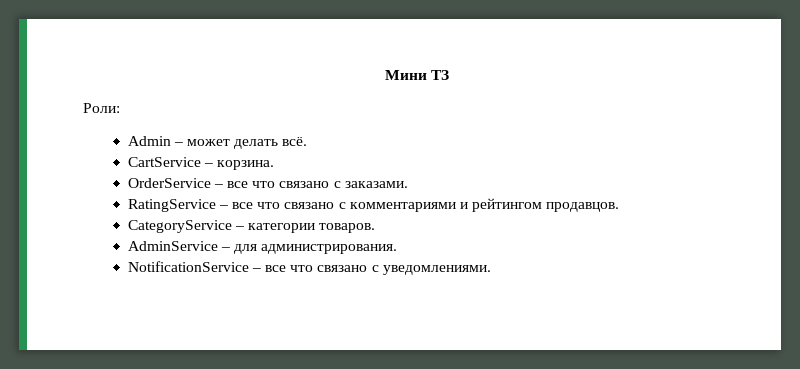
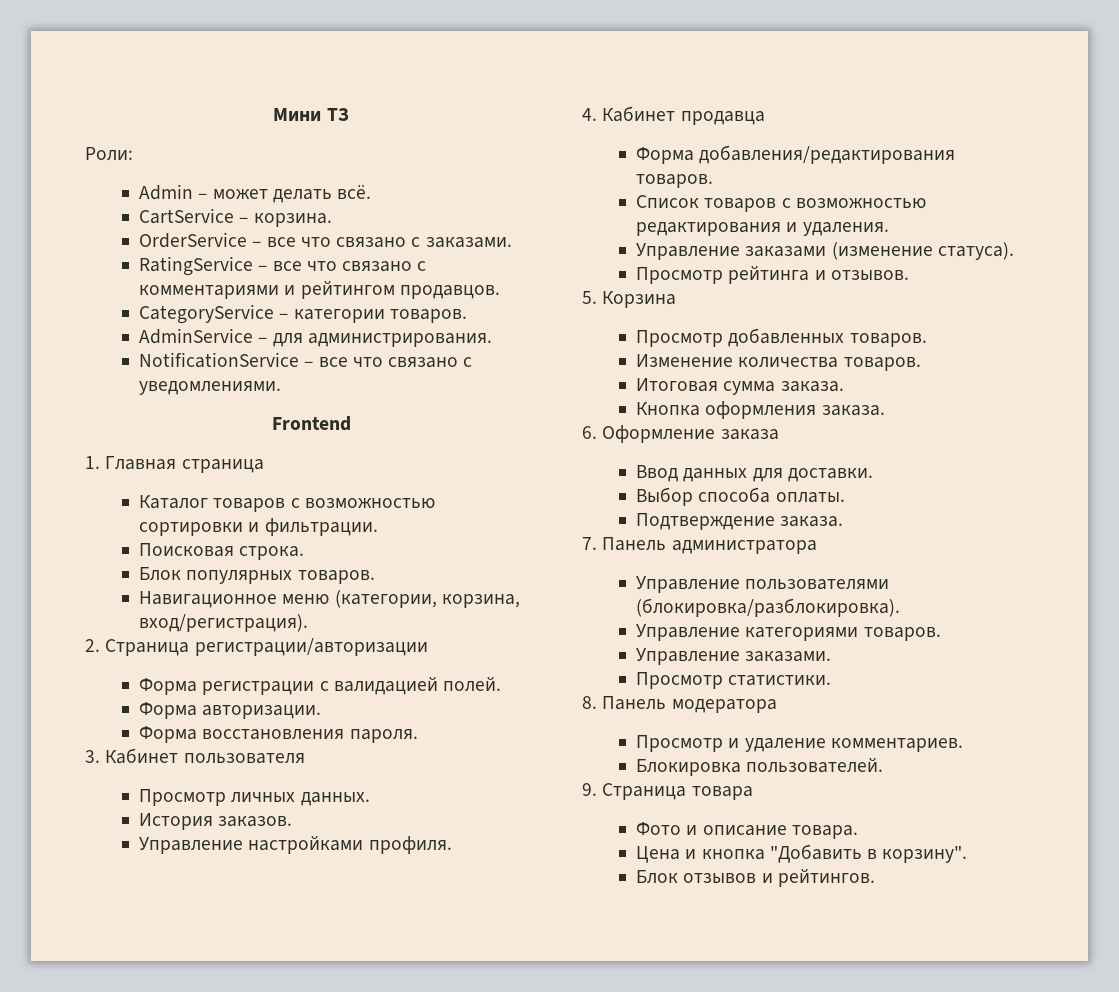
(491, 270) none -> [271,416,351,431] [85,456,264,473] [139,495,435,512] [139,518,378,536] [139,543,305,560] [139,567,375,584] [139,590,520,608] [139,614,309,632] [85,638,428,656] [139,676,502,695] [139,702,322,719] [139,726,418,743] [85,748,305,764] [139,789,370,806] [139,813,293,830] [139,835,452,854] [582,106,765,125] [636,145,956,164] [636,174,714,188] [636,195,926,212] [636,222,889,236] [636,242,1014,260] [636,265,909,284] [582,291,677,308] [636,328,927,347] [636,354,921,371] [636,378,844,395] [636,401,885,419] [582,425,779,443] [636,465,873,482] [636,487,845,506] [636,513,844,530] [582,537,817,554] [636,576,890,593] [636,598,901,617] [636,624,941,641] [636,648,832,665] [636,672,832,689] [582,696,777,713] [636,735,963,752] [636,757,884,776] [582,783,753,800] [636,822,858,839] [636,844,968,863] [636,868,875,887] // Frontend // 1. Главная страница // Каталог товаров с возможностью сортировки и фильтрации. // Поисковая строка. // Блок популярных товаров. // Навигационное меню (категории, корзина, вход/регистрация). // 2. Страница регистрации/авторизации // Форма регистрации с валидацией полей. // Форма авторизации. // Форма восстановления пароля. // 3. Кабинет пользователя // Просмотр личных данных. // История заказов. // Управление настройками профиля. // 4. Кабинет продавца // Форма добавления/редактирования товаров. // Список товаров с возможностью редактирования и удаления. // Управление заказами (изменение статуса). // Просмотр рейтинга и отзывов. // 5. Корзина // Просмотр добавленных товаров. // Изменение количества товаров. // Итоговая сумма заказа. // Кнопка оформления заказа. // 6. Оформление заказа // Ввод данных для доставки. // Выбор способа оплаты. // Подтверждение заказа. // 7. Панель администратора // Управление пользователями (блокировка/разблокировка). // Управление категориями товаров. // Управление заказами. // Просмотр статистики. // 8. Панель модератора // Просмотр и удаление комментариев. // Блокировка пользователей. // 9. Страница товара // Фото и описание товара. // Цена и кнопка "Добавить в корзину". // Блок отзывов и рейтингов.

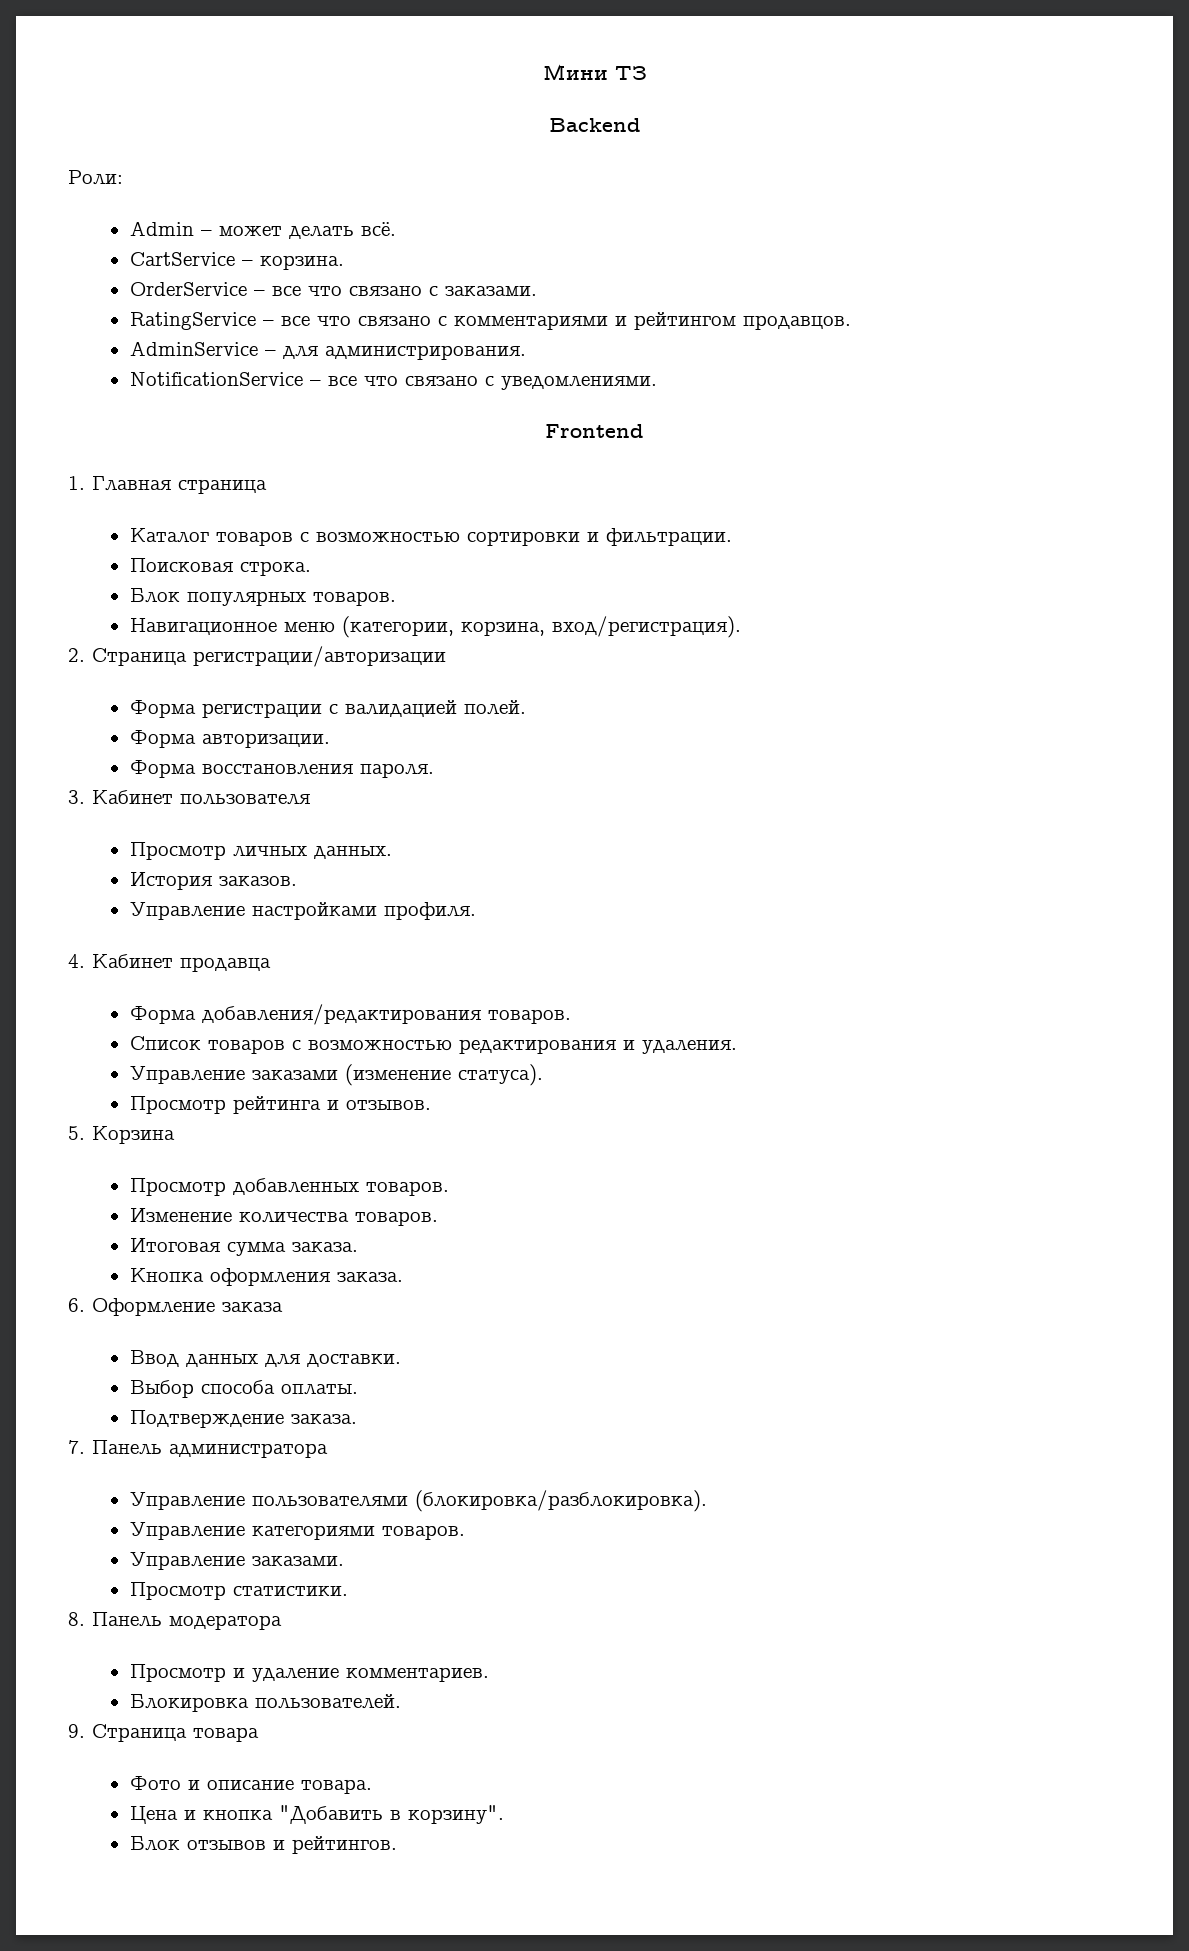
(349, 114) none -> [548,118,641,132] // Backend
[139,304,467,324] // CategoryService – категории товаров. -> (851, 322) none

